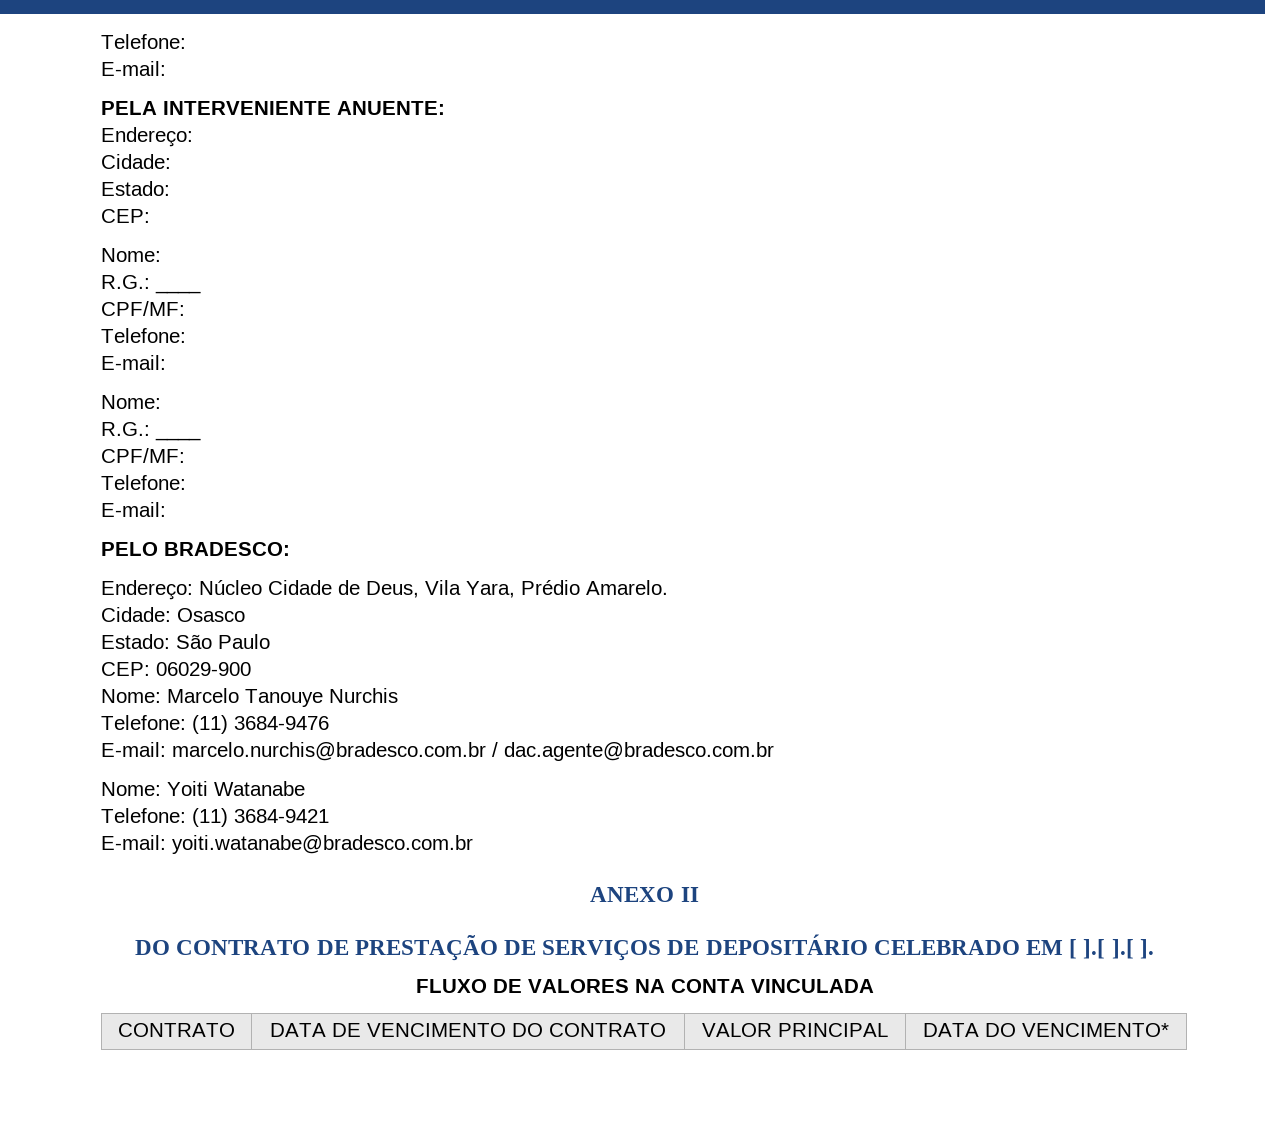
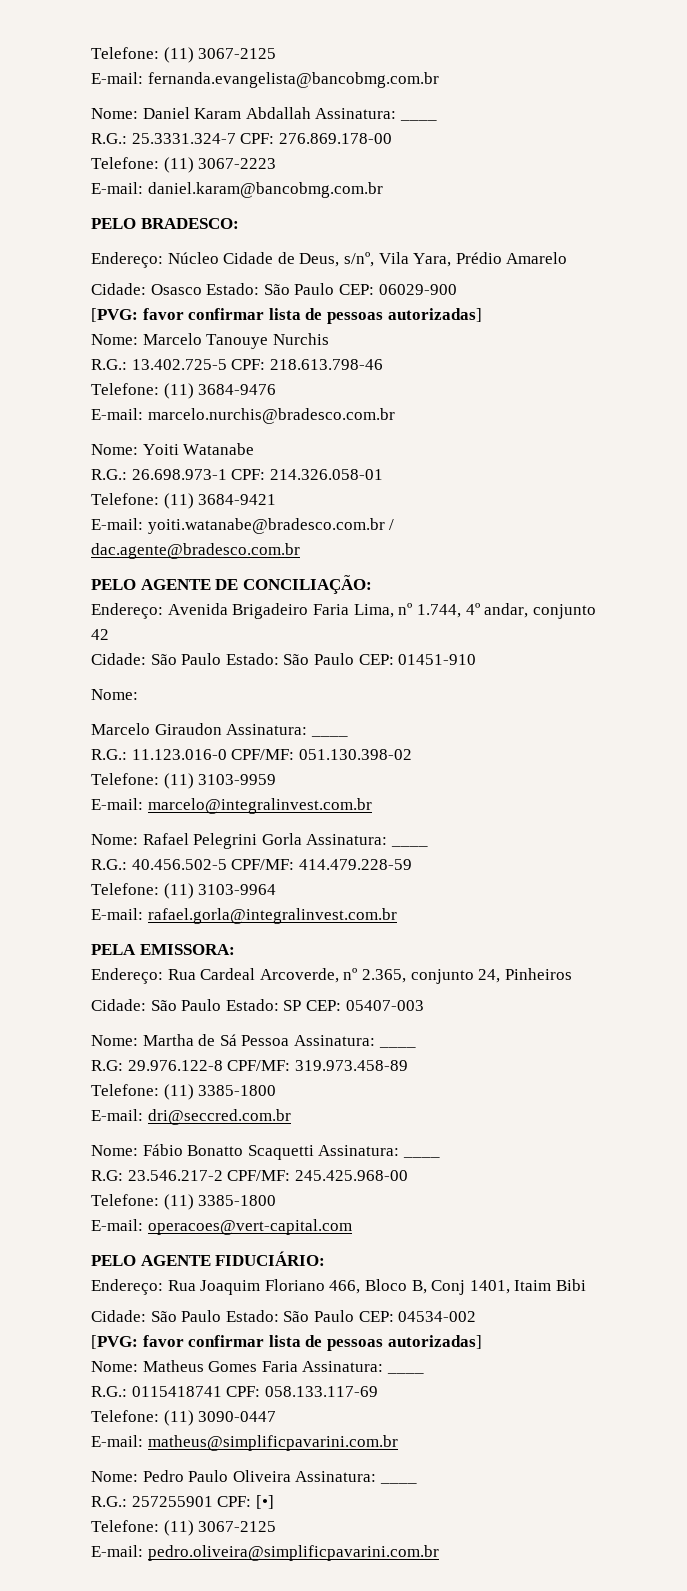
[101,34,186,49] [101,61,166,76] [101,101,445,115] [101,127,193,147] [101,154,171,169] [101,181,170,196] [101,209,150,223] [101,248,161,262] [101,275,150,289] [155,289,201,294] [101,301,185,316] [101,328,186,343] [101,355,166,370] [101,395,161,409] [101,422,150,436] [155,436,201,441] [101,448,185,463] [101,475,186,490] [101,502,166,517] Telefone: // E-mail: // PELA INTERVENIENTE ANUENTE: // Endereço: // Cidade: // Estado: // CEP: // Nome: // R.G.: ____ // CPF/MF: // Telefone: // E-mail: // Nome: // R.G.: ____ // CPF/MF: // Telefone: // E-mail: -> [91,47,277,63] [91,72,439,88] [91,107,397,119] [399,119,437,121] [91,133,392,144] [91,157,277,173] [91,182,383,198] Telefone: (11) 3067-2125 // E-mail: fernanda.evangelista@bancobmg.com.br // Nome: Daniel Karam Abdallah Assinatura: ____ // R.G.: 25.3331.324-7 CPF: 276.869.178-00 // Telefone: (11) 3067-2223 // E-mail: daniel.karam@bancobmg.com.br
(419, 589) none -> [343,252,374,267] s/nº,
[586,580,668,595] Amarelo. -> [506,252,568,264] Amarelo
[101,634,270,649] // Estado: São Paulo // -> [206,283,335,295] Estado: São Paulo
(251, 669) none -> [91,308,482,324] // [PVG: favor confirmar lista de pessoas autorizadas]
(398, 695) none -> [91,359,383,370] // R.G.: 13.402.725-5 CPF: 218.613.798-46
[492,742,774,761] / dac.agente@bradesco.com.br -> (395, 416) none
(305, 788) none -> [91,469,383,480] // R.G.: 26.698.973-1 CPF: 214.326.058-01
[590,887,699,902] [135,934,1154,961] [415,979,874,993] [118,1023,235,1037] [270,1023,666,1037] [702,1023,888,1037] [923,1023,1169,1037] // ANEXO II // DO CONTRATO DE PRESTAÇÃO DE SERVIÇOS DE DEPOSITÁRIO CELEBRADO EM [ ].[ ].[ ]. // FLUXO DE VALORES NA CONTA VINCULADA // CONTRATO | DATA DE VENCIMENTO DO CONTRATO | VALOR PRINCIPAL | DATA DO VENCIMENTO* -> [389,519,395,530] [91,543,300,559] [91,575,372,594] [91,603,597,619] [91,629,109,640] [91,653,477,665] [91,689,138,700] [91,723,308,735] [310,735,348,737] [91,749,412,760] [91,773,277,789] [91,798,372,814] [91,833,388,849] [390,845,428,847] [91,859,412,870] [91,883,277,899] [91,908,397,924] [91,944,235,955] [91,968,572,984] [91,999,424,1011] [91,1034,375,1046] [378,1046,416,1048] [91,1060,408,1071] [91,1084,277,1100] [91,1109,291,1125] [91,1144,400,1160] [402,1156,440,1158] [91,1170,408,1181] [91,1194,277,1210] [91,1219,352,1235] [91,1251,326,1266] [91,1279,586,1295] [91,1310,477,1322] [91,1335,482,1351] [91,1360,384,1372] [386,1372,424,1374] [91,1386,378,1397] [91,1410,277,1426] [91,1435,398,1451] [91,1470,377,1482] [379,1482,417,1484] [91,1495,274,1509] [91,1520,277,1536] [91,1545,439,1561] / dac.agente@bradesco.com.br // PELO AGENTE DE CONCILIAÇÃO: // Endereço: Avenida Brigadeiro Faria Lima, nº 1.744, 4º andar, conjunto 42 // Cidade: São Paulo Estado: São Paulo CEP: 01451-910 // Nome: // Marcelo Giraudon Assinatura: ____ // R.G.: 11.123.016-0 CPF/MF: 051.130.398-02 // Telefone: (11) 3103-9959 // E-mail: marcelo@integralinvest.com.br // Nome: Rafael Pelegrini Gorla Assinatura: ____ // R.G.: 40.456.502-5 CPF/MF: 414.479.228-59 // Telefone: (11) 3103-9964 // E-mail: rafael.gorla@integralinvest.com.br // PELA EMISSORA: // Endereço: Rua Cardeal Arcoverde, nº 2.365, conjunto 24, Pinheiros // Cidade: São Paulo Estado: SP CEP: 05407-003 // Nome: Martha de Sá Pessoa Assinatura: ____ // R.G: 29.976.122-8 CPF/MF: 319.973.458-89 // Telefone: (11) 3385-1800 // E-mail: dri@seccred.com.br // Nome: Fábio Bonatto Scaquetti Assinatura: ____ // R.G: 23.546.217-2 CPF/MF: 245.425.968-00 // Telefone: (11) 3385-1800 // E-mail: operacoes@vert-capital.com // PELO AGENTE FIDUCIÁRIO: // Endereço: Rua Joaquim Floriano 466, Bloco B, Conj 1401, Itaim Bibi // Cidade: São Paulo Estado: São Paulo CEP: 04534-002 // [PVG: favor confirmar lista de pessoas autorizadas] // Nome: Matheus Gomes Faria Assinatura: ____ // R.G.: 0115418741 CPF: 058.133.117-69 // Telefone: (11) 3090-0447 // E-mail: matheus@simplificpavarini.com.br // Nome: Pedro Paulo Oliveira Assinatura: ____ // R.G.: 257255901 CPF: [•] // Telefone: (11) 3067-2125 // E-mail: pedro.oliveira@simplificpavarini.com.br

